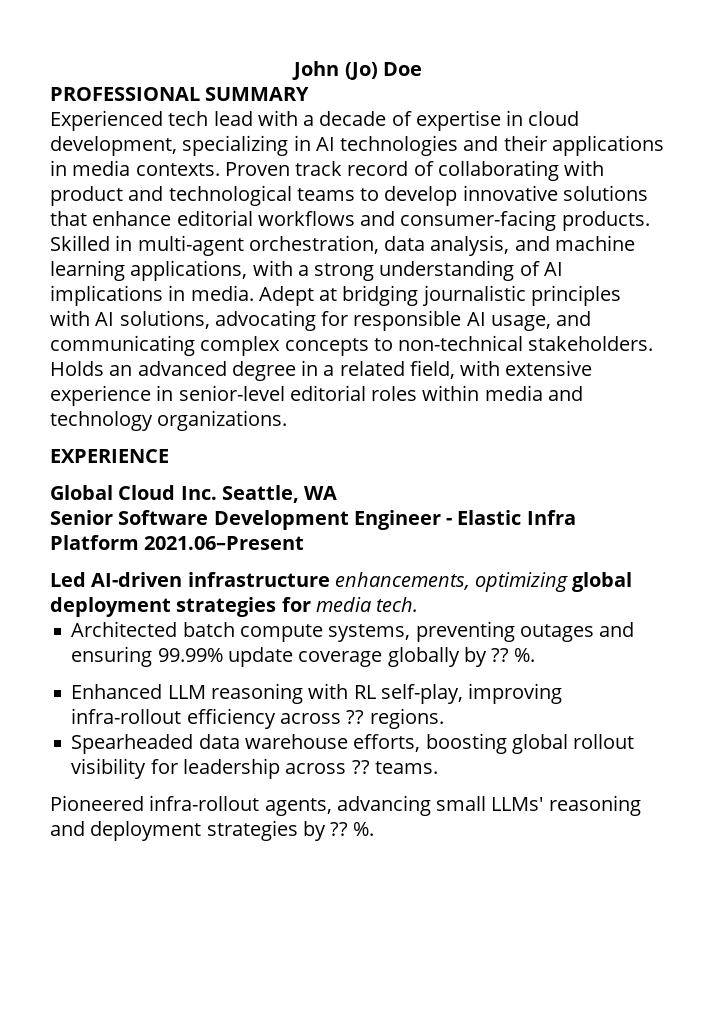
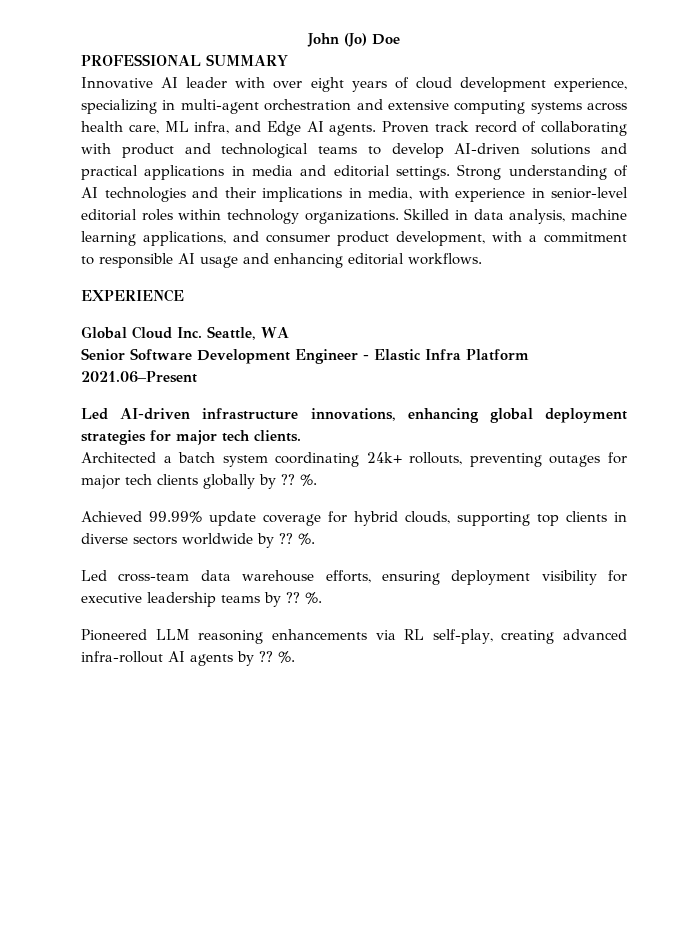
[50,110,580,131] [50,135,664,156] [50,160,220,176] Experienced tech lead with a decade of expertise in cloud development, specializing in AI technologies and their applications in media contexts. -> [81,77,628,92] [81,99,627,114] [81,121,377,136] Innovative AI leader with over eight years of cloud development experience, specializing in multi-agent orchestration and extensive computing systems across health care, ML infra, and Edge AI agents.
[462,185,648,201] [50,210,650,231] [50,235,635,256] [50,260,563,281] [50,285,621,306] [50,310,592,331] [50,335,654,356] [50,360,593,381] innovative solutions that enhance editorial workflows and consumer-facing products. Skilled in multi-agent orchestration, data analysis, and machine learning applications, with a strong understanding of AI implications in media. Adept at bridging journalistic principles with AI solutions, advocating for responsible AI usage, and communicating complex concepts to non-technical stakeholders. Holds an advanced degree in a related field, with extensive -> [454,143,627,155] [81,164,629,180] [81,187,449,202] AI-driven solutions and practical applications in media and editorial settings. Strong understanding of AI technologies and their implications in media, with
[484,385,583,401] media and -> (222, 214) none
(288, 420) none -> [404,208,627,224] [81,231,627,246] [81,253,482,268] Skilled in data analysis, machine learning applications, and consumer product development, with a commitment to responsible AI usage and enhancing editorial workflows.
[334,572,569,592] enhancements, optimizing -> [310,408,479,423] innovations, enhancing
[315,597,419,612] [71,621,635,642] [71,646,536,667] [71,683,563,704] [71,708,444,729] [71,733,635,754] [71,758,438,779] [50,795,641,816] [50,820,298,841] media tech. // Architected batch compute systems, preventing outages and ensuring 99.99% update coverage globally by ?? %. // Enhanced LLM reasoning with RL self-play, improving infra-rollout efficiency across ?? regions. // Spearheaded data warehouse efforts, boosting global rollout visibility for leadership across ?? teams. // Pioneered infra-rollout agents, advancing small LLMs' reasoning and deployment strategies -> [176,430,301,445] [81,452,627,467] [81,474,317,489] [81,511,627,526] [81,533,315,548] [81,570,627,585] [81,592,322,607] [81,629,627,644] [81,651,233,666] major tech clients. // Architected a batch system coordinating 24k+ rollouts, preventing outages for major tech clients globally by ?? %. // Achieved 99.99% update coverage for hybrid clouds, supporting top clients in diverse sectors worldwide by ?? %. // Led cross-team data warehouse efforts, ensuring deployment visibility for executive leadership teams by ?? %. // Pioneered LLM reasoning enhancements via RL self-play, creating advanced infra-rollout AI agents

